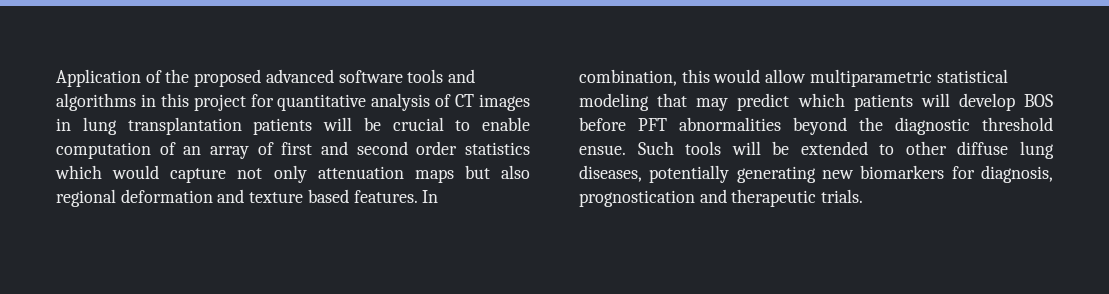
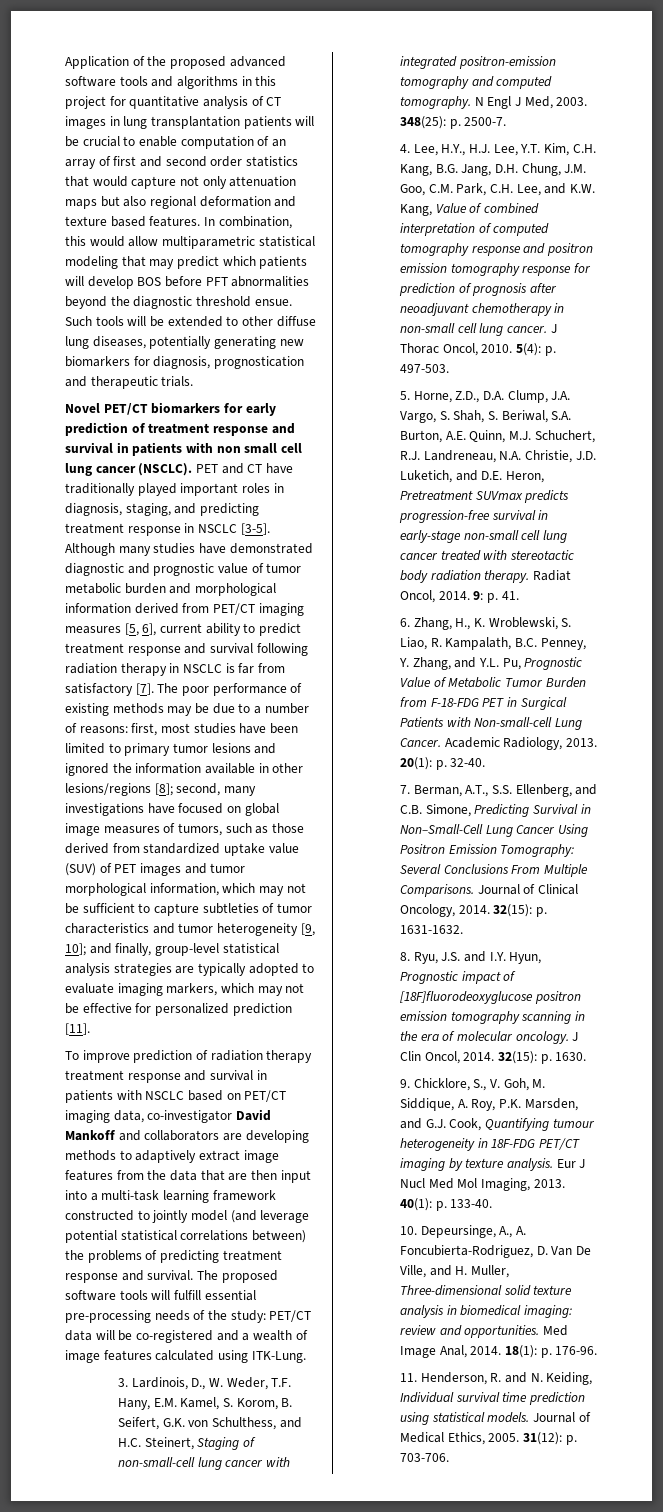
[55,165,102,179] which -> [65,176,89,187] that
(864, 196) none -> [65,402,276,416] [65,422,295,436] [65,442,302,456] [65,463,293,476] [65,483,284,496] [65,503,259,516] [65,523,270,536] [65,543,313,556] [65,563,302,576] [65,583,276,596] [65,603,304,616] [65,623,301,636] [65,643,308,656] [65,663,285,676] [65,683,303,696] [65,703,309,716] [65,723,298,736] [65,743,277,756] [65,763,304,776] [65,783,256,796] [65,803,279,816] [65,823,304,836] [65,843,299,856] [65,863,246,876] [65,883,306,896] [65,903,312,916] [65,923,315,936] [65,943,279,956] [65,963,315,976] [65,983,305,996] [65,1003,292,1016] [65,1023,90,1035] [65,1050,313,1063] [65,1070,267,1083] [65,1090,287,1103] [65,1109,271,1123] [65,1130,309,1143] [65,1150,279,1163] [65,1170,311,1183] [65,1190,276,1203] [65,1210,310,1223] [65,1230,306,1243] [65,1250,282,1263] [65,1270,278,1283] [65,1290,256,1301] [65,1310,312,1323] [65,1330,308,1343] [65,1350,306,1363] [117,1377,292,1390] [117,1397,293,1410] [117,1417,302,1430] [117,1437,256,1450] [117,1457,290,1470] [399,56,556,69] [399,76,553,89] [399,96,588,109] [399,116,507,129] [399,143,596,156] [399,163,587,176] [399,183,595,196] [399,203,539,216] [399,223,550,236] [399,243,593,256] [399,263,591,276] [398,283,557,296] [399,303,565,316] [399,323,557,336] [399,343,556,356] [399,364,449,373] [399,390,571,403] [399,410,572,423] [399,430,595,443] [399,450,596,463] [399,470,544,483] [399,490,570,503] [398,510,549,523] [399,530,567,543] [399,550,574,561] [399,570,571,583] [399,590,519,603] [399,617,572,630] [399,637,586,650] [398,657,583,670] [399,677,586,688] [399,697,567,710] [399,717,582,730] [399,737,597,750] [399,757,486,770] [399,784,598,797] [399,804,591,817] [399,824,588,837] [399,844,575,857] [399,864,588,877] [399,884,578,897] [399,904,547,917] [399,925,463,934] [399,951,542,964] [399,971,517,984] [399,991,581,1004] [399,1011,585,1024] [399,1031,579,1044] [399,1051,587,1064] [399,1078,546,1091] [399,1098,578,1111] [399,1118,595,1131] [399,1138,580,1151] [399,1158,586,1171] [399,1178,565,1191] [399,1198,493,1211] [399,1225,526,1238] [399,1245,591,1258] [399,1265,509,1278] [399,1285,573,1296] [399,1305,572,1318] [399,1325,568,1338] [399,1345,598,1358] [399,1372,593,1385] [399,1392,585,1405] [399,1412,591,1425] [399,1432,577,1445] [399,1453,449,1462] // Novel PET/CT biomarkers for early prediction of treatment response and survival in patients with non small cell lung cancer (NSCLC). PET and CT have traditionally played important roles in diagnosis, staging, and predicting treatment response in NSCLC [3-5]. Although many studies have demonstrated diagnostic and prognostic value of tumor metabolic burden and morphological information derived from PET/CT imaging measures [5, 6], current ability to predict treatment response and survival following radiation therapy in NSCLC is far from satisfactory [7]. The poor performance of existing methods may be due to a number of reasons: first, most studies have been limited to primary tumor lesions and ignored the information available in other lesions/regions [8]; second, many investigations have focused on global image measures of tumors, such as those derived from standardized uptake value (SUV) of PET images and tumor morphological information, which may not be sufficient to capture subtleties of tumor characteristics and tumor heterogeneity [9, 10]; and finally, group-level statistical analysis strategies are typically adopted to evaluate imaging markers, which may not be effective for personalized prediction [11]. // To improve prediction of radiation therapy treatment response and survival in patients with NSCLC based on PET/CT imaging data, co-investigator David Mankoff and collaborators are developing methods to adaptively extract image features from the data that are then input into a multi-task learning framework constructed to jointly model (and leverage potential statistical correlations between) the problems of predicting treatment response and survival. The proposed software tools will fulfill essential pre-processing needs of the study: PET/CT data will be co-registered and a wealth of image features calculated using ITK-Lung. // 3. Lardinois, D., W. Weder, T.F. Hany, E.M. Kamel, S. Korom, B. Seifert, G.K. von Schulthess, and H.C. Steinert, Staging of non-small-cell lung cancer with integrated positron-emission tomography and computed tomography. N Engl J Med, 2003. 348(25): p. 2500-7. // 4. Lee, H.Y., H.J. Lee, Y.T. Kim, C.H. Kang, B.G. Jang, D.H. Chung, J.M. Goo, C.M. Park, C.H. Lee, and K.W. Kang, Value of combined interpretation of computed tomography response and positron emission tomography response for prediction of prognosis after neoadjuvant chemotherapy in non-small cell lung cancer. J Thorac Oncol, 2010. 5(4): p. 497-503. // 5. Horne, Z.D., D.A. Clump, J.A. Vargo, S. Shah, S. Beriwal, S.A. Burton, A.E. Quinn, M.J. Schuchert, R.J. Landreneau, N.A. Christie, J.D. Luketich, and D.E. Heron, Pretreatment SUVmax predicts progression-free survival in early-stage non-small cell lung cancer treated with stereotactic body radiation therapy. Radiat Oncol, 2014. 9: p. 41. // 6. Zhang, H., K. Wroblewski, S. Liao, R. Kampalath, B.C. Penney, Y. Zhang, and Y.L. Pu, Prognostic Value of Metabolic Tumor Burden from F-18-FDG PET in Surgical Patients with Non-small-cell Lung Cancer. Academic Radiology, 2013. 20(1): p. 32-40. // 7. Berman, A.T., S.S. Ellenberg, and C.B. Simone, Predicting Survival in Non–Small-Cell Lung Cancer Using Positron Emission Tomography: Several Conclusions From Multiple Comparisons. Journal of Clinical Oncology, 2014. 32(15): p. 1631-1632. // 8. Ryu, J.S. and I.Y. Hyun, Prognostic impact of [18F]fluorodeoxyglucose positron emission tomography scanning in the era of molecular oncology. J Clin Oncol, 2014. 32(15): p. 1630. // 9. Chicklore, S., V. Goh, M. Siddique, A. Roy, P.K. Marsden, and G.J. Cook, Quantifying tumour heterogeneity in 18F-FDG PET/CT imaging by texture analysis. Eur J Nucl Med Mol Imaging, 2013. 40(1): p. 133-40. // 10. Depeursinge, A., A. Foncubierta-Rodriguez, D. Van De Ville, and H. Muller, Three-dimensional solid texture analysis in biomedical imaging: review and opportunities. Med Image Anal, 2014. 18(1): p. 176-96. // 11. Henderson, R. and N. Keiding, Individual survival time prediction using statistical models. Journal of Medical Ethics, 2005. 31(12): p. 703-706.

